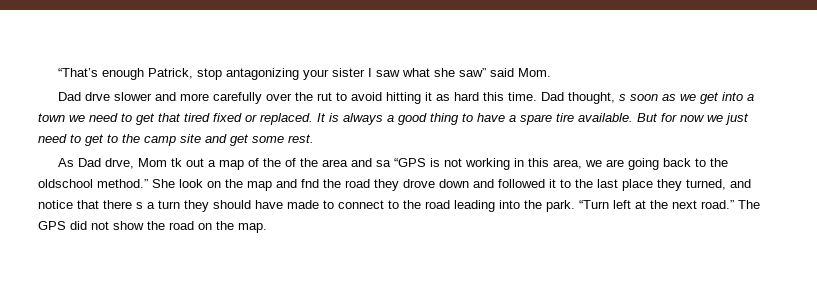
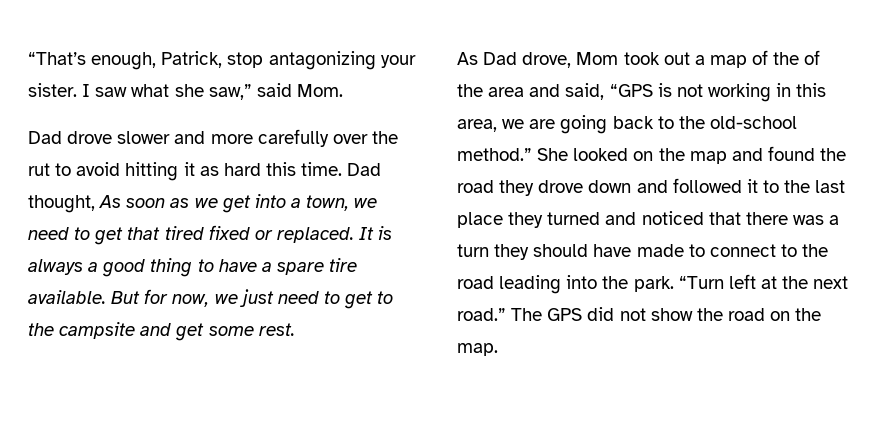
[102,68,145,80] enough -> [91,52,157,70] enough,
[332,68,366,77] sister -> [28,83,77,97] sister.
[459,68,487,77] saw” -> [208,84,252,100] saw,”
[85,92,111,101] drve -> [67,131,113,144] drove
[619,94,627,101] s -> [99,195,122,208] As
[38,113,65,122] town -> [306,195,350,211] town,
[680,115,705,122] now -> [172,294,210,307] now,
[144,134,201,146] camp site -> [59,322,136,339] campsite
[105,158,183,169] drve, Mom tk -> [522,52,660,68] drove, Mom took
[376,160,392,167] sa -> [565,83,605,100] said,
[38,179,93,188] oldschool -> [709,116,797,129] old-school
[179,179,203,188] look -> [573,148,629,161] looked
[301,179,319,188] fnd -> [767,146,815,161] found
[686,179,751,190] [38,200,73,209] turned, and notice -> [547,211,704,225] turned and noticed
[136,202,143,209] s -> [792,215,824,225] was

